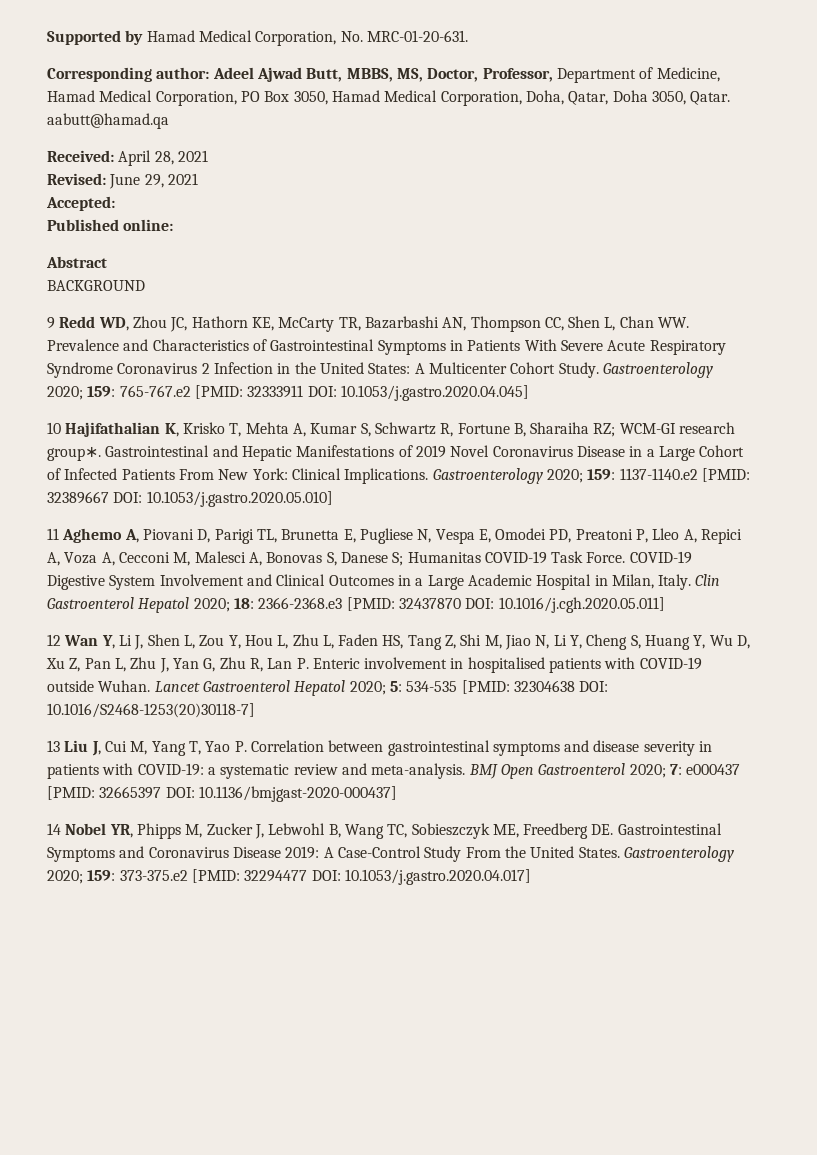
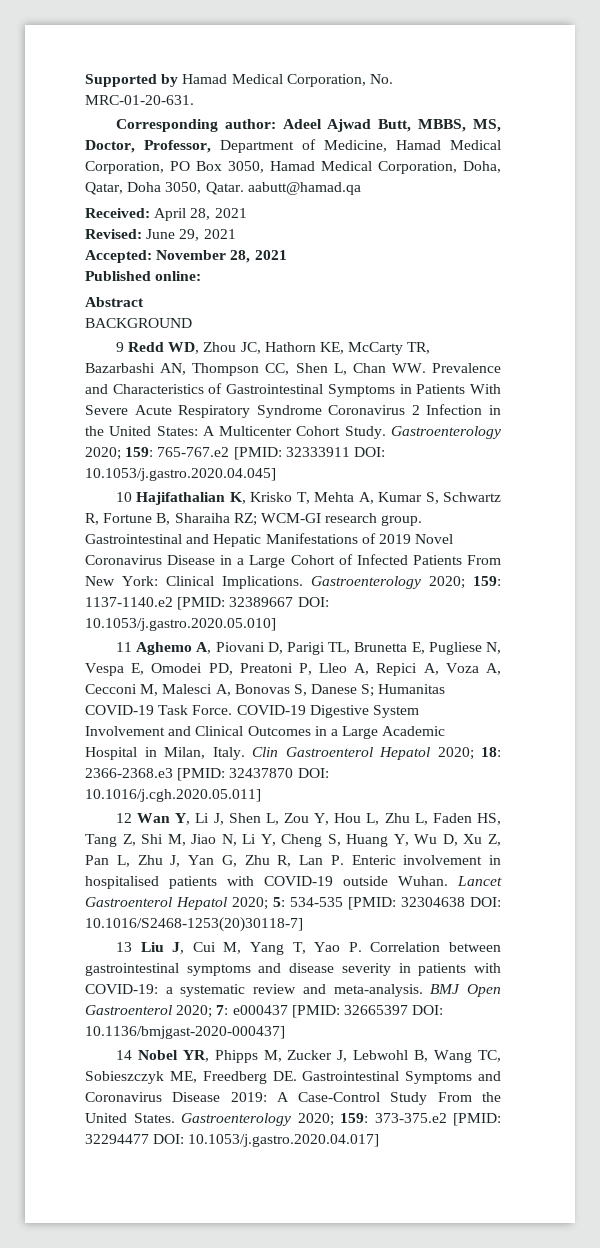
(115, 203) none -> [156,250,287,263] November 28, 2021
[47,446,101,461] group∗. -> [381,515,423,526] group.

